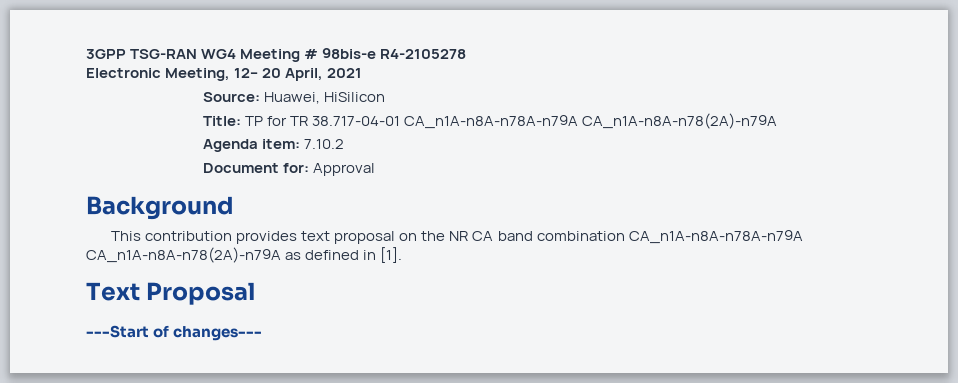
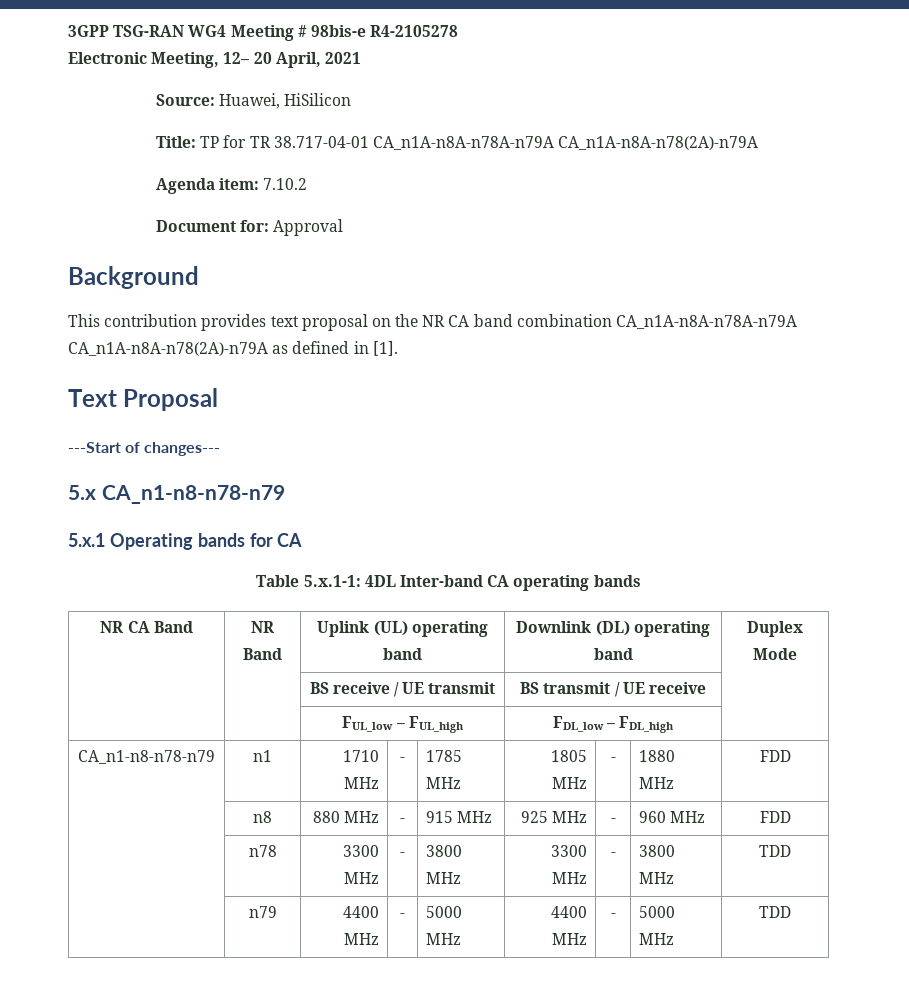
(263, 333) none -> [68,485,285,504] [68,533,303,550] [256,575,641,591] [100,621,193,633] [251,621,275,633] [243,648,282,660] [317,621,488,637] [383,648,422,660] [516,621,710,637] [593,648,633,660] [747,621,803,637] [753,648,797,660] [309,682,496,697] [520,682,706,697] [342,716,464,733] [552,716,675,733] [78,750,215,764] [253,750,272,762] [342,750,379,762] [343,777,379,789] [400,757,405,762] [426,750,463,762] [426,777,462,789] [550,750,587,762] [551,777,587,789] [610,757,616,762] [639,750,676,762] [639,777,675,789] [759,750,791,762] [253,811,272,823] [312,811,379,823] [400,818,405,823] [426,811,493,823] [520,811,587,823] [610,818,616,823] [639,811,706,823] [759,811,791,823] [248,845,277,857] [342,845,379,857] [343,872,379,884] [400,852,405,857] [426,845,463,857] [426,872,462,884] [550,845,587,857] [551,872,587,884] [610,852,616,857] [639,845,676,857] [639,872,675,884] [759,845,791,857] [248,906,277,918] [342,906,379,918] [343,933,379,945] [400,913,405,918] [426,906,463,918] [426,933,462,945] [550,906,587,918] [551,933,587,945] [610,913,616,918] [639,906,676,918] [639,933,675,945] [759,906,791,918] // 5.x CA_n1-n8-n78-n79 // 5.x.1 Operating bands for CA // Table 5.x.1-1: 4DL Inter-band CA operating bands // NR CA Band | NR Band | Uplink (UL) operating band | Downlink (DL) operating band | Duplex Mode // | | BS receive / UE transmit | BS transmit / UE receive | // | | FUL_low – FUL_high | FDL_low – FDL_high | // CA_n1-n8-n78-n79 | n1 | 1710 MHz | - | 1785 MHz | 1805 MHz | - | 1880 MHz | FDD // | n8 | 880 MHz | - | 915 MHz | 925 MHz | - | 960 MHz | FDD // | n78 | 3300 MHz | - | 3800 MHz | 3300 MHz | - | 3800 MHz | TDD // | n79 | 4400 MHz | - | 5000 MHz | 4400 MHz | - | 5000 MHz | TDD

